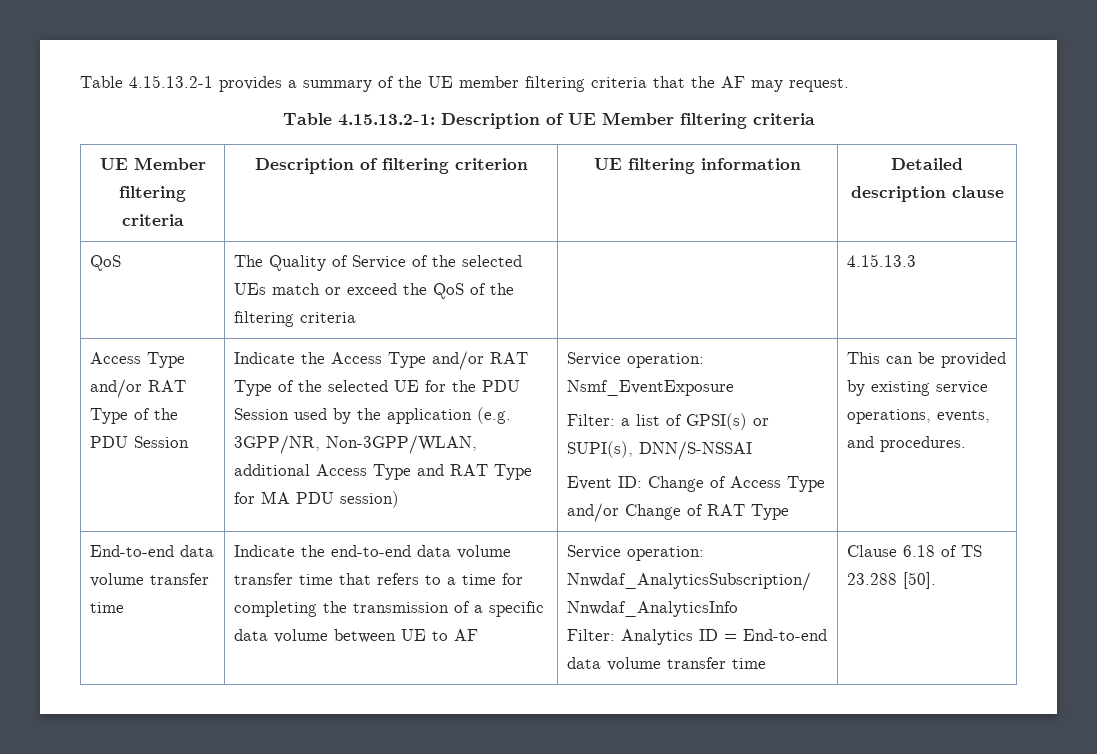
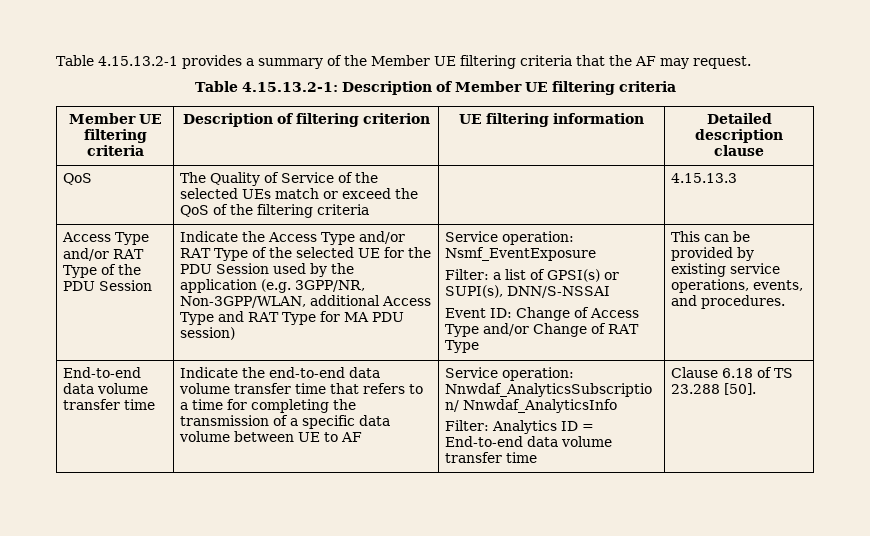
[428,76,519,88] UE member -> [370,55,456,66] Member UE
[567,112,674,125] UE Member -> [454,81,548,92] Member UE
[99,157,206,170] UE Member -> [68,113,162,124] Member UE

